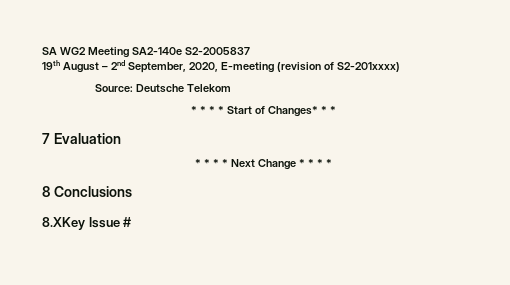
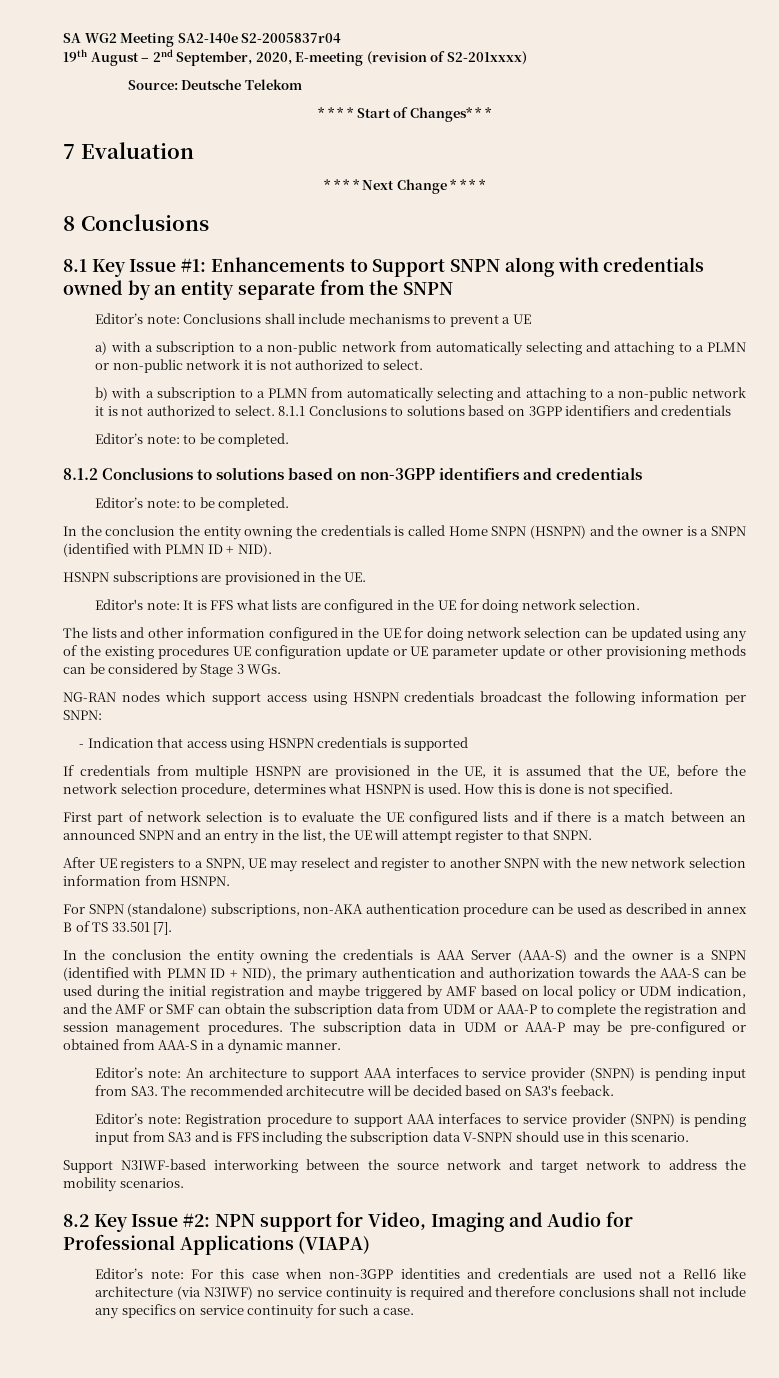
[185,47,250,55] S2-2005837 -> [241,33,342,43] S2-2005837r04
[42,217,132,230] 8.XKey Issue # -> [63,257,705,277] [63,279,454,300] [95,313,531,327] [95,341,746,356] [95,359,424,373] [95,387,747,402] [95,405,732,416] [95,433,290,447] [63,467,643,480] [95,497,290,511] [63,525,746,540] [63,543,272,557] [63,571,367,585] [95,599,641,613] [63,627,747,642] [63,645,747,659] [63,663,282,678] [63,691,746,705] [63,710,102,720] [79,737,469,751] [63,765,747,779] [63,783,674,797] [63,811,746,825] [63,829,592,844] [63,857,746,872] [63,875,231,886] [63,903,748,917] [63,921,173,935] [63,949,746,964] [63,967,747,982] [63,985,746,1000] [63,1003,746,1017] [63,1021,746,1036] [63,1039,342,1054] [95,1067,747,1081] [95,1085,614,1096] [95,1113,746,1127] [95,1131,690,1145] [63,1159,746,1173] [63,1177,184,1192] [63,1211,633,1232] [63,1234,371,1255] [95,1268,746,1279] [95,1286,746,1301] [95,1304,415,1319] 8.1 Key Issue #1: Enhancements to Support SNPN along with credentials owned by an entity separate from the SNPN // Editor’s note: Conclusions shall include mechanisms to prevent a UE // a) with a subscription to a non-public network from automatically selecting and attaching to a PLMN or non-public network it is not authorized to select. // b) with a subscription to a PLMN from automatically selecting and attaching to a non-public network it is not authorized to select. 8.1.1 Conclusions to solutions based on 3GPP identifiers and credentials // Editor’s note: to be completed. // 8.1.2 Conclusions to solutions based on non-3GPP identifiers and credentials // Editor’s note: to be completed. // In the conclusion the entity owning the credentials is called Home SNPN (HSNPN) and the owner is a SNPN (identified with PLMN ID + NID). // HSNPN subscriptions are provisioned in the UE. // Editor's note: It is FFS what lists are configured in the UE for doing network selection. // The lists and other information configured in the UE for doing network selection can be updated using any of the existing procedures UE configuration update or UE parameter update or other provisioning methods can be considered by Stage 3 WGs. // NG-RAN nodes which support access using HSNPN credentials broadcast the following information per SNPN: // - Indication that access using HSNPN credentials is supported // If credentials from multiple HSNPN are provisioned in the UE, it is assumed that the UE, before the network selection procedure, determines what HSNPN is used. How this is done is not specified. // First part of network selection is to evaluate the UE configured lists and if there is a match between an announced SNPN and an entry in the list, the UE will attempt register to that SNPN. // After UE registers to a SNPN, UE may reselect and register to another SNPN with the new network selection information from HSNPN. // For SNPN (standalone) subscriptions, non-AKA authentication procedure can be used as described in annex B of TS 33.501 [7]. // In the conclusion the entity owning the credentials is AAA Server (AAA-S) and the owner is a SNPN (identified with PLMN ID + NID), the primary authentication and authorization towards the AAA-S can be used during the initial registration and maybe triggered by AMF based on local policy or UDM indication, and the AMF or SMF can obtain the subscription data from UDM or AAA-P to complete the registration and session management procedures. The subscription data in UDM or AAA-P may be pre-configured or obtained from AAA-S in a dynamic manner. // Editor’s note: An architecture to support AAA interfaces to service provider (SNPN) is pending input from SA3. The recommended architecutre will be decided based on SA3's feeback. // Editor’s note: Registration procedure to support AAA interfaces to service provider (SNPN) is pending input from SA3 and is FFS including the subscription data V-SNPN should use in this scenario. // Support N3IWF-based interworking between the source network and target network to address the mobility scenarios. // 8.2 Key Issue #2: NPN support for Video, Imaging and Audio for Professional Applications (VIAPA) // Editor’s note: For this case when non-3GPP identities and credentials are used not a Rel16 like architecture (via N3IWF) no service continuity is required and therefore conclusions shall not include any specifics on service continuity for such a case.

